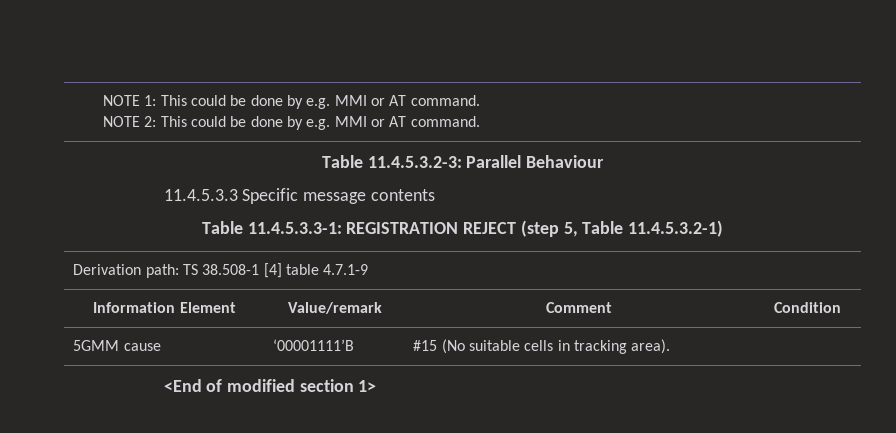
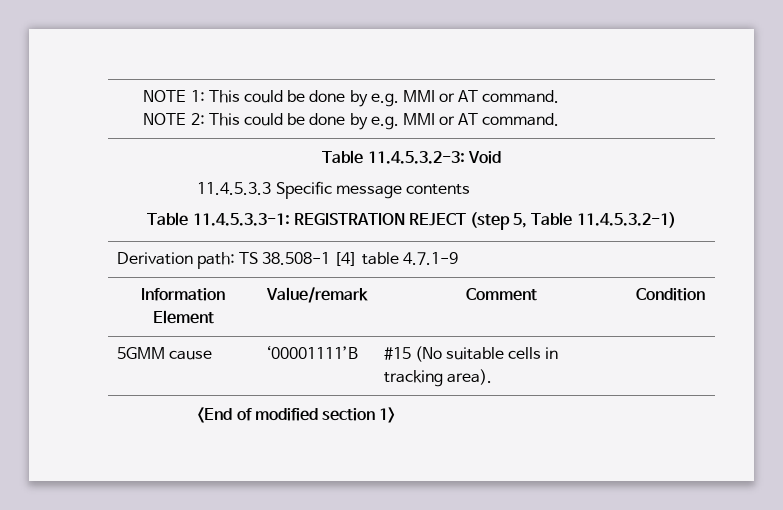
[466,155,605,168] Parallel Behaviour -> [467,151,501,164] Void

